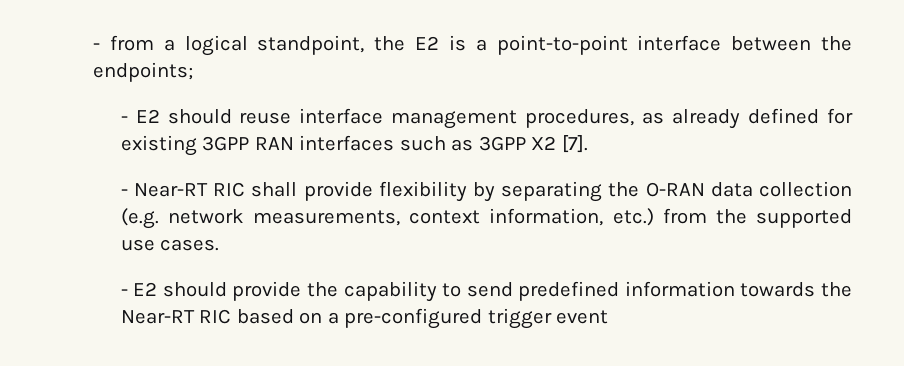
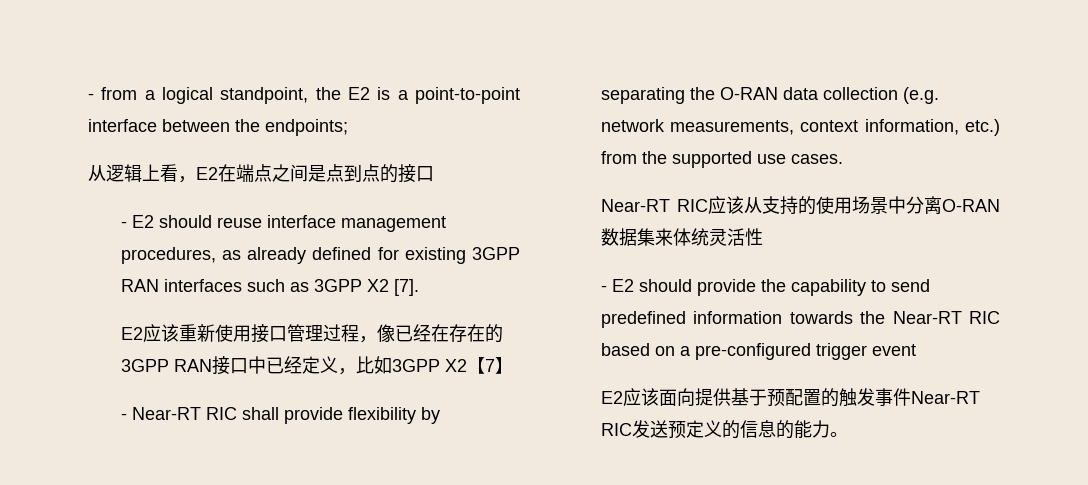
(193, 72) none -> [88,164,434,183] // 从逻辑上看，E2在端点之间是点到点的接口
(588, 144) none -> [120,324,503,343] [120,356,513,375] // E2应该重新使用接口管理过程，像已经在存在的3GPP RAN接口中已经定义，比如3GPP X2【7】
(220, 245) none -> [600,196,1000,215] [600,228,763,246] // Near-RT RIC应该从支持的使用场景中分离O-RAN数据集来体统灵活性
(609, 317) none -> [600,388,980,407] [600,420,848,439] // E2应该面向提供基于预配置的触发事件Near-RT RIC发送预定义的信息的能力。

